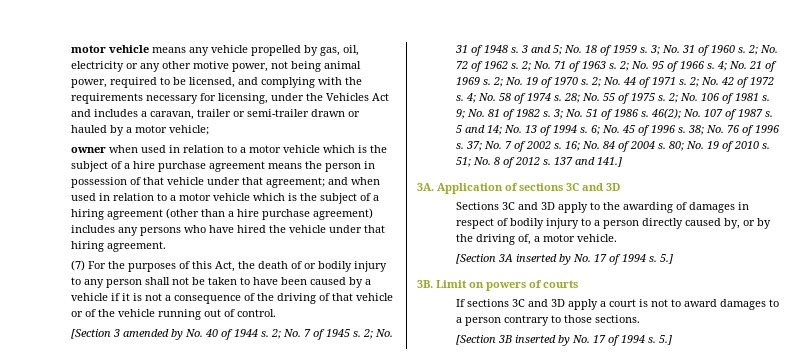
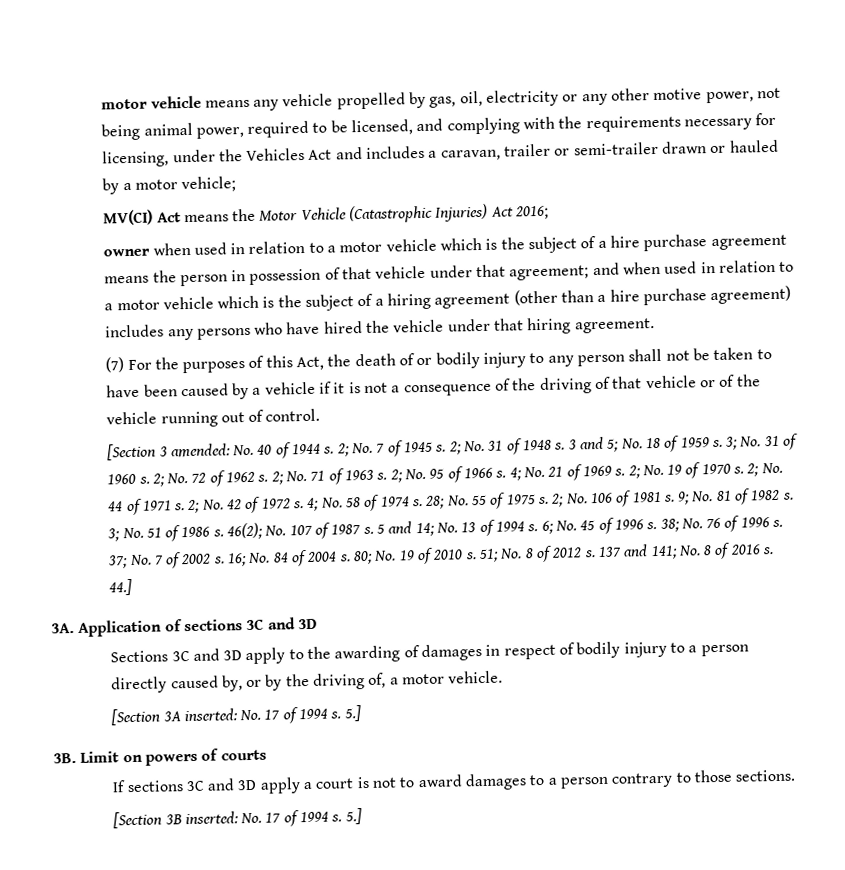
(210, 130) none -> [103,203,550,226] // MV(CI) Act means the Motor Vehicle (Catastrophic Injuries) Act 2016;
[123,329,184,340] amended by -> [170,443,231,458] amended:
[597,157,623,167] 141.] -> [650,542,775,560] [109,578,133,596] 141; No. 8 of 2016 s. 44.]
[516,254,572,265] inserted by -> [183,708,238,722] inserted:
[515,335,571,346] inserted by -> [184,811,239,825] inserted:

